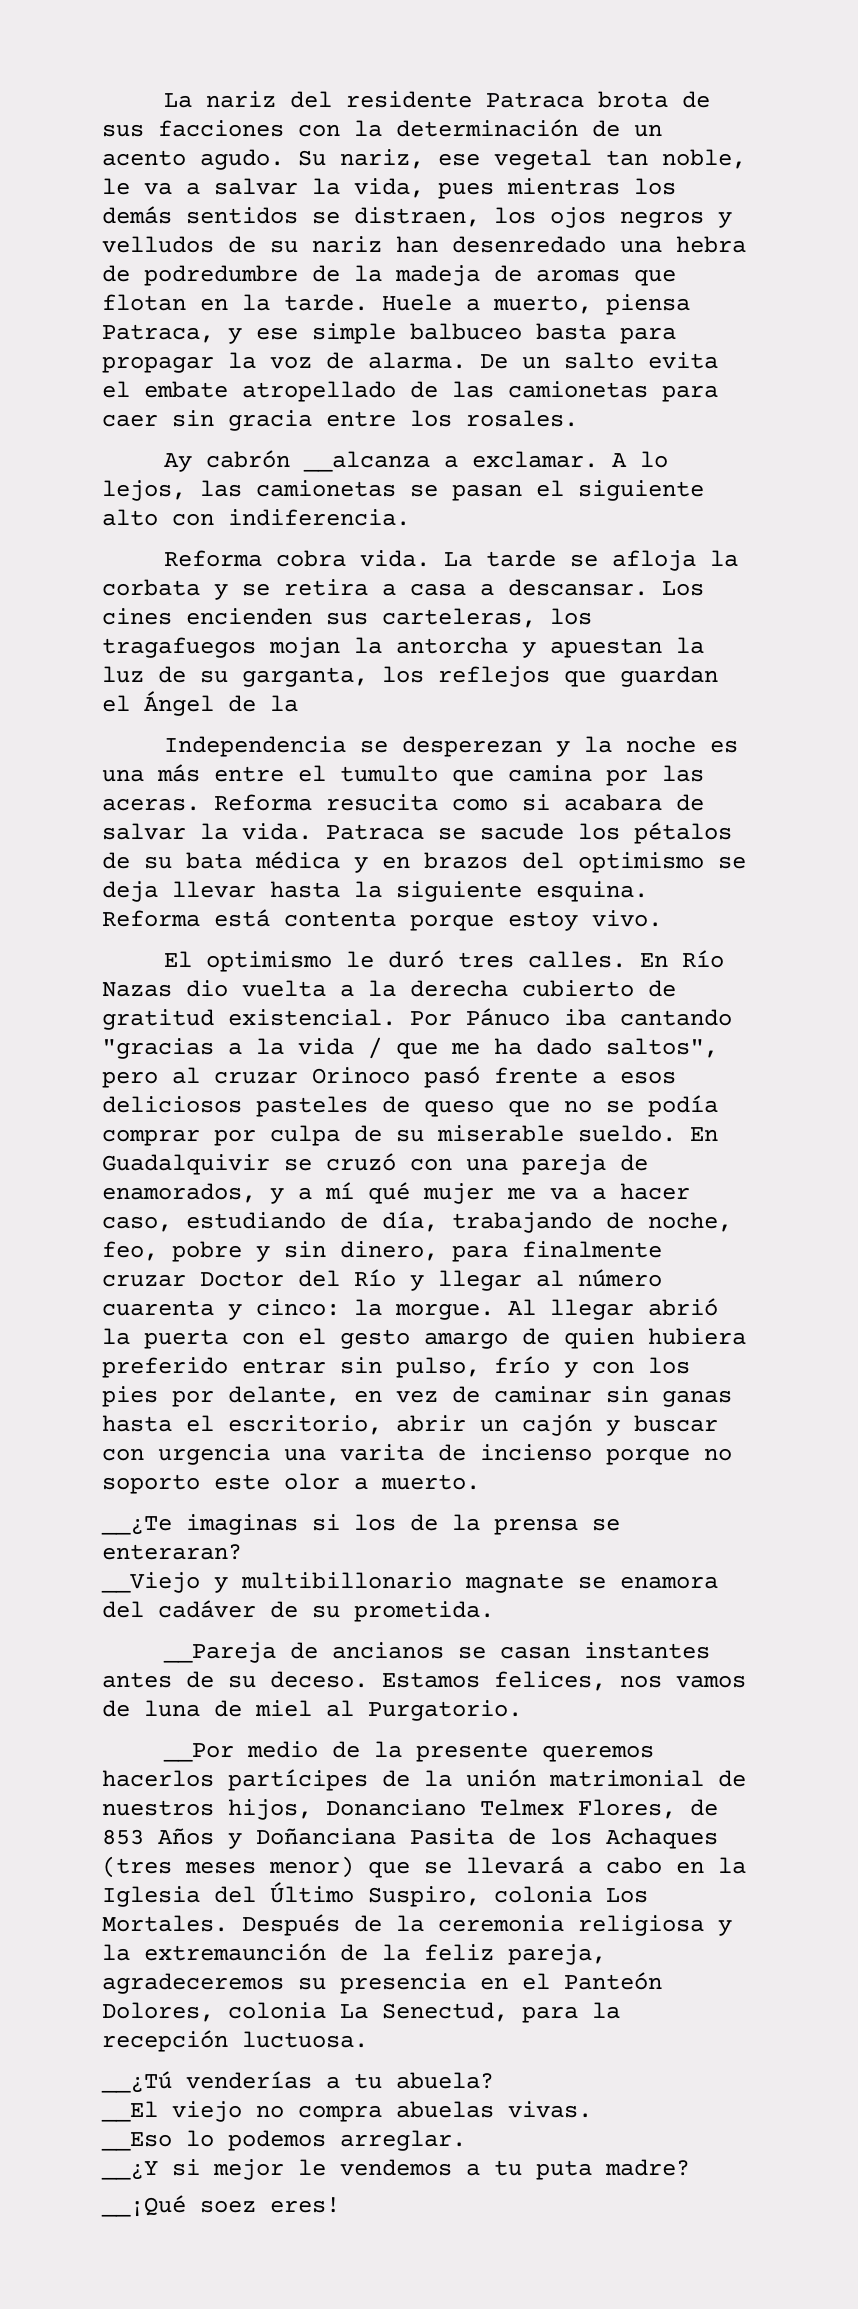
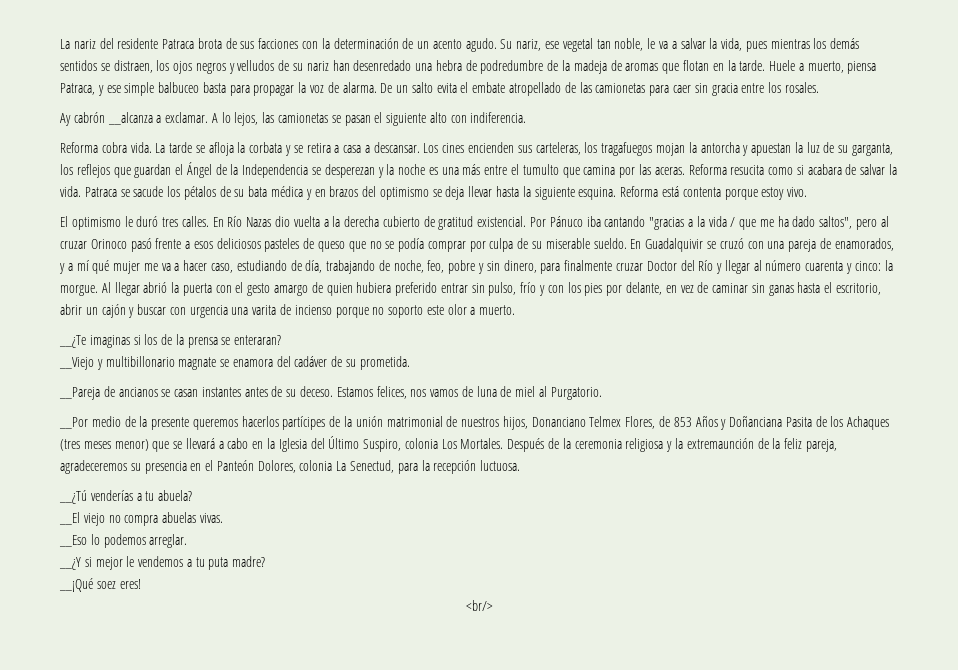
(298, 703) // -> (239, 169) none
(340, 2205) none -> [465,600,493,611] // <br/>

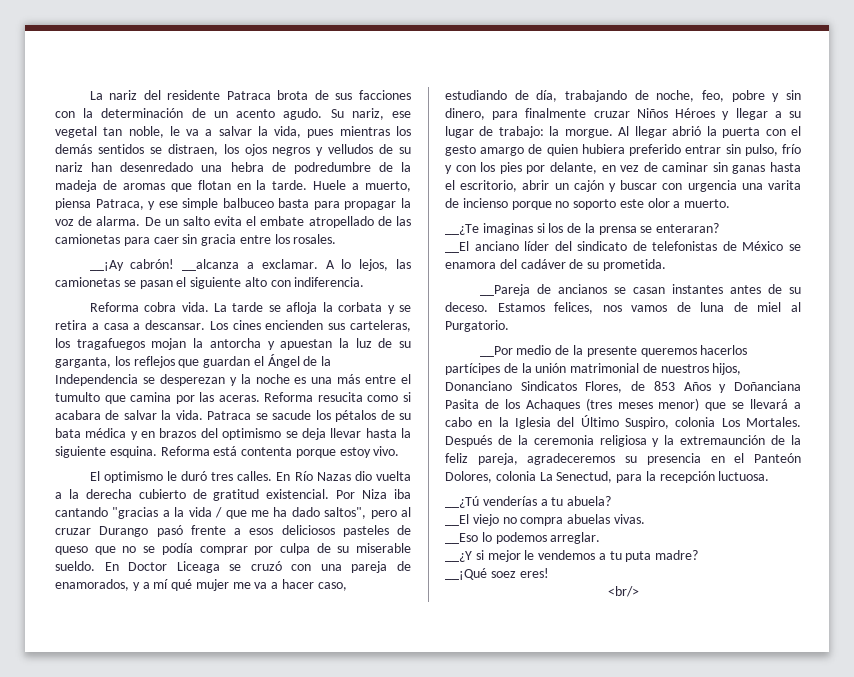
[60,112,105,126] Ay cabrón -> [89,259,175,271] __¡Ay cabrón!
[549,216,583,227] Pánuco -> [362,489,388,499] Niza
[90,239,127,249] Orinoco -> [99,526,149,537] Durango
[645,238,704,252] Guadalquivir -> [128,561,220,573] Doctor Liceaga
[646,260,881,274] Doctor del Río y llegar al número cuarenta y cinco: -> [636,108,801,120] [445,126,544,138] Niños Héroes y llegar a su lugar de trabajo:
[59,356,217,370] __Viejo y multibillonario magnate -> [445,241,784,253] __El anciano líder del sindicato de telefonistas de México
[589,416,622,427] Telmex -> [520,381,577,391] Sindicatos

